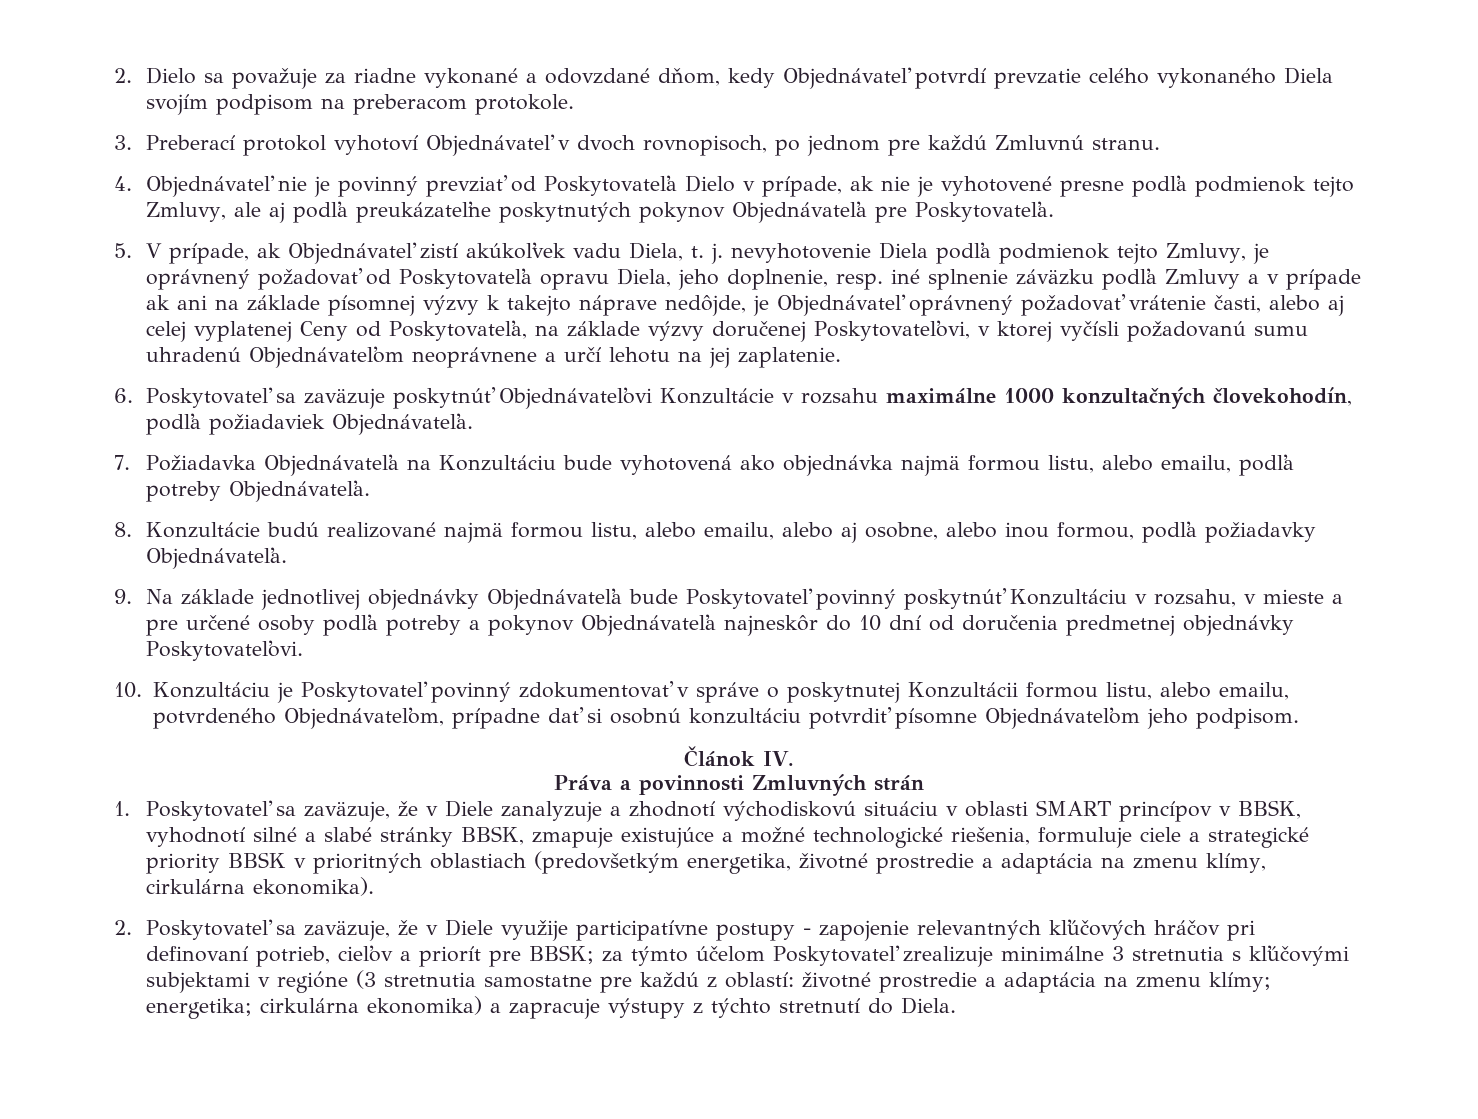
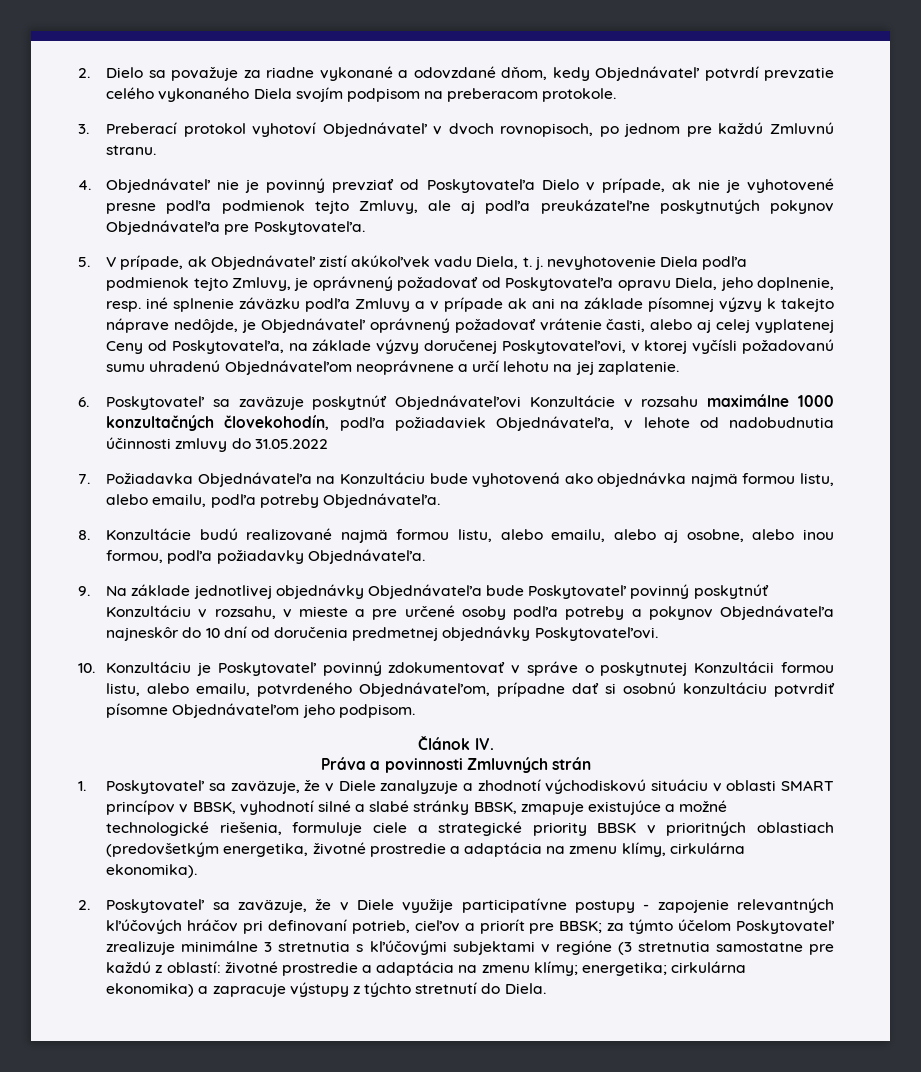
[332,413,474,435] Objednávateľa. -> [496,416,835,431] [106,437,328,452] Objednávateľa, v lehote od nadobudnutia účinnosti zmluvy do 31.05.2022

